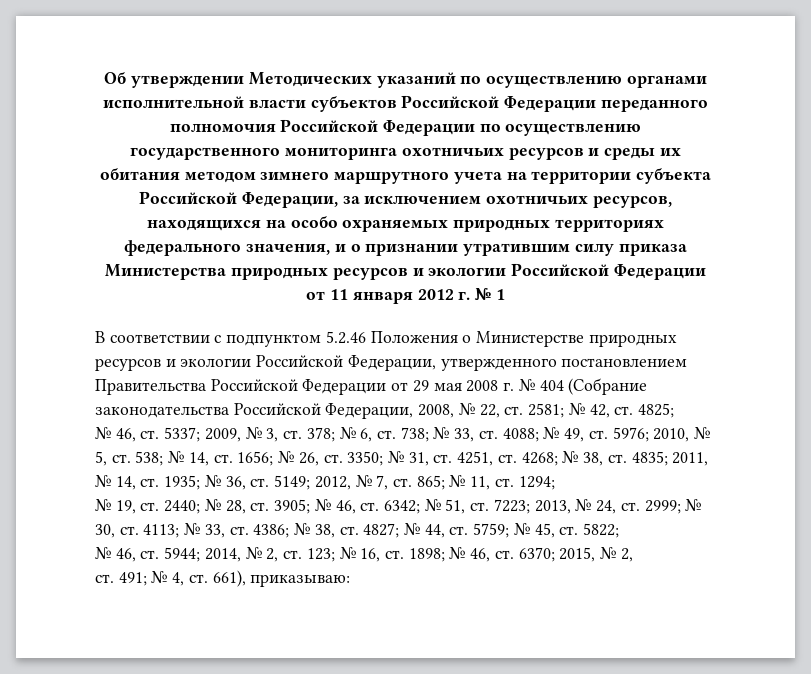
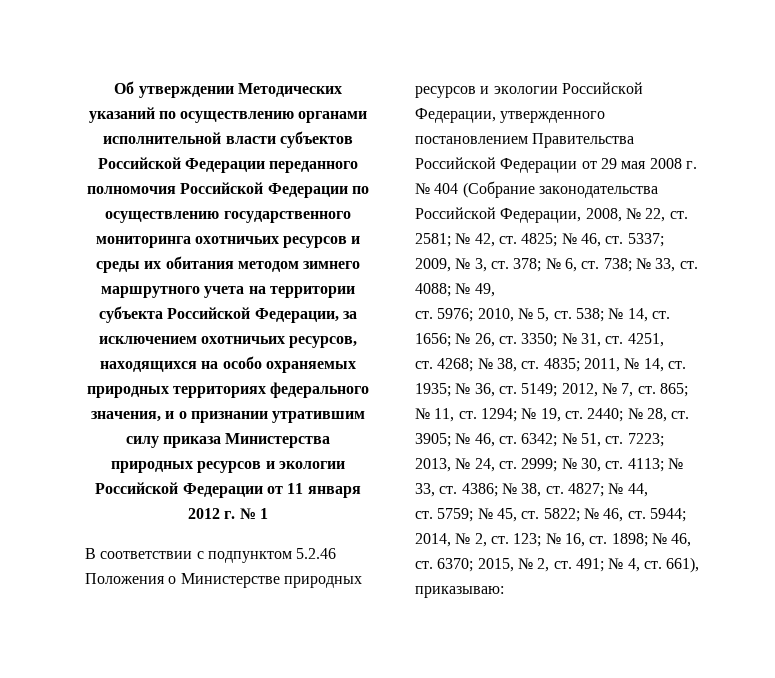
(674, 410) // -> (558, 240) none
(585, 435) none -> (495, 290) //
(494, 458) none -> (664, 340) //
(555, 483) // -> (517, 415) none
(445, 531) none -> (648, 490) //
(620, 530) // -> (580, 515) none
(633, 555) // -> (550, 565) none

